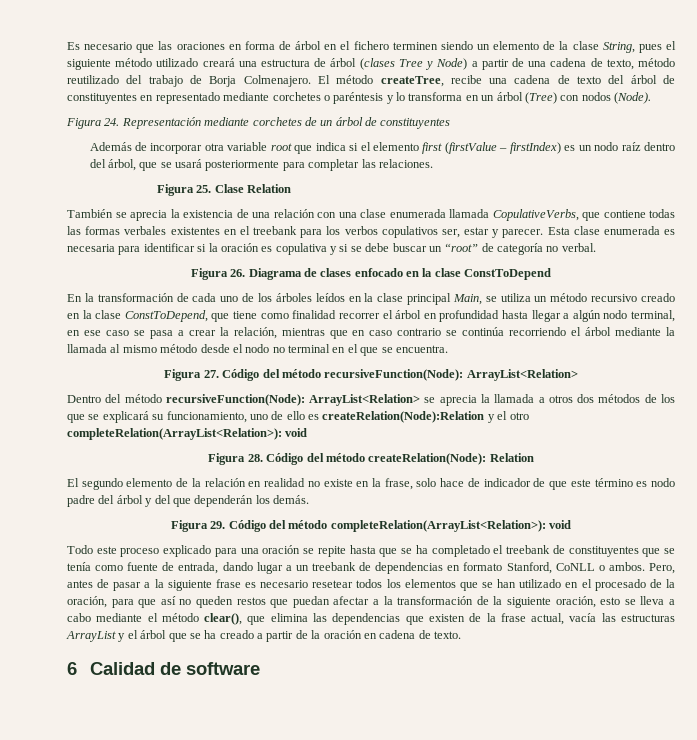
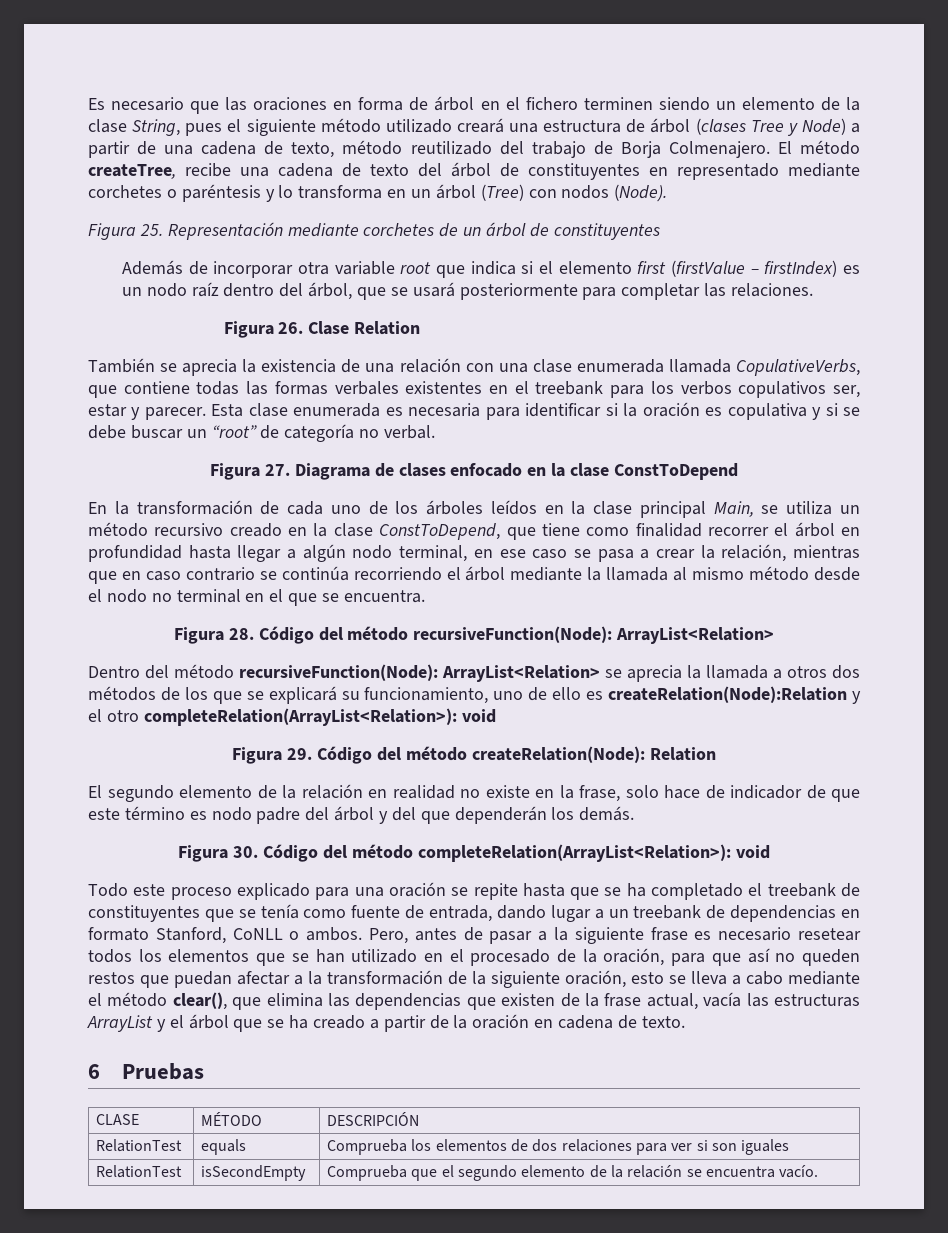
[104,118,120,126] 24. -> [139,224,163,236] 25.
[196,185,212,193] 25. -> [278,322,304,334] 26.
[230,269,246,277] 26. -> [264,464,290,476] 27.
[203,370,219,378] 27. -> [228,628,254,640] 28.
[247,454,263,462] 28. -> [287,748,313,760] 29.
[210,521,226,529] 29. -> [233,846,259,858] 30.
[89,662,260,675] Calidad de software -> [121,1063,204,1080] [96,1114,140,1125] [201,1112,263,1126] [327,1112,420,1126] [96,1139,183,1152] [201,1139,247,1155] [327,1139,790,1155] [96,1165,183,1178] [201,1165,307,1181] [327,1165,819,1181] Pruebas // CLASE | MÉTODO | DESCRIPCIÓN // RelationTest | equals | Comprueba los elementos de dos relaciones para ver si son iguales // RelationTest | isSecondEmpty | Comprueba que el segundo elemento de la relación se encuentra vacío.

